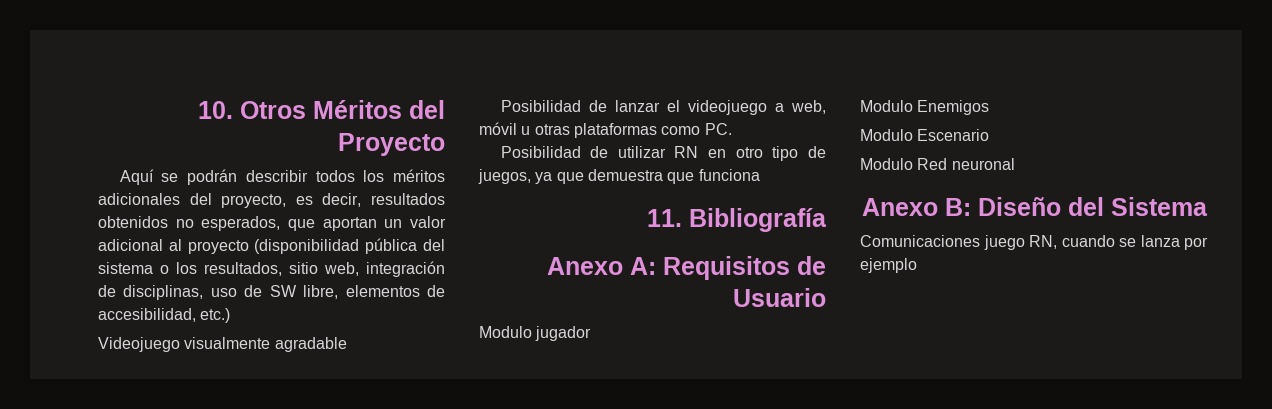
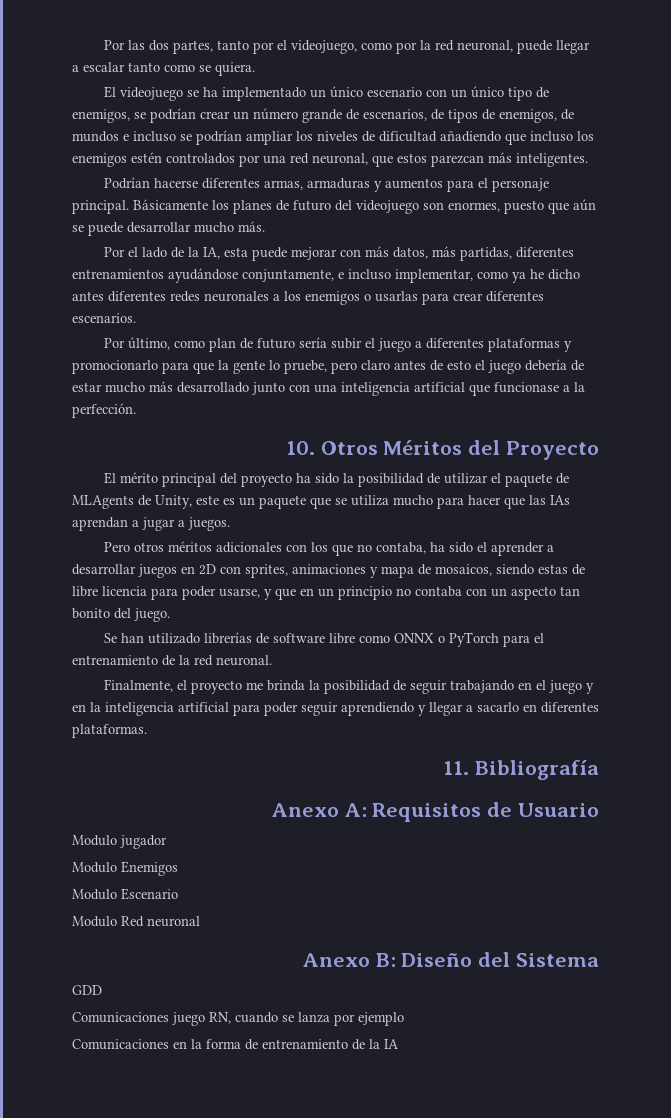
(198, 110) none -> [104,40,591,54] [72,62,255,76] [104,86,550,101] [72,108,574,123] [72,130,594,145] [72,152,588,167] [104,177,550,192] [72,199,596,214] [72,221,265,236] [104,246,575,261] [72,268,580,283] [72,291,544,305] [72,313,136,323] [104,337,573,352] [72,359,584,374] [72,381,585,396] [72,403,136,418] Por las dos partes, tanto por el videojuego, como por la red neuronal, puede llegar a escalar tanto como se quiera. // El videojuego se ha implementado un único escenario con un único tipo de enemigos, se podrían crear un número grande de escenarios, de tipos de enemigos, de mundos e incluso se podrían ampliar los niveles de dificultad añadiendo que incluso los enemigos estén controlados por una red neuronal, que estos parezcan más inteligentes. // Podrían hacerse diferentes armas, armaduras y aumentos para el personaje principal. Básicamente los planes de futuro del videojuego son enormes, puesto que aún se puede desarrollar mucho más. // Por el lado de la IA, esta puede mejorar con más datos, más partidas, diferentes entrenamientos ayudándose conjuntamente, e incluso implementar, como ya he dicho antes diferentes redes neuronales a los enemigos o usarlas para crear diferentes escenarios. // Por último, como plan de futuro sería subir el juego a diferentes plataformas y promocionarlo para que la gente lo pruebe, pero claro antes de esto el juego debería de estar mucho más desarrollado junto con una inteligencia artificial que funcionase a la perfección. //
[119,169,445,185] [98,193,445,208] [98,216,446,231] [98,238,446,254] [98,261,445,277] [98,285,445,300] [98,308,231,323] [98,337,347,352] [500,100,826,115] [479,122,732,138] [500,146,826,161] [478,169,760,184] Aquí se podrán describir todos los méritos adicionales del proyecto, es decir, resultados obtenidos no esperados, que aportan un valor adicional al proyecto (disponibilidad pública del sistema o los resultados, sitio web, integración de disciplinas, uso de SW libre, elementos de accesibilidad, etc.) // Videojuego visualmente agradable // Posibilidad de lanzar el videojuego a web, móvil u otras plataformas como PC. // Posibilidad de utilizar RN en otro tipo de juegos, ya que demuestra que funciona -> [104,472,570,487] [72,495,570,509] [72,517,230,531] [104,541,555,556] [72,564,585,578] [72,586,580,600] [72,608,170,622] [104,632,545,647] [72,655,272,666] [104,679,595,694] [72,702,599,716] [72,724,147,738] El mérito principal del proyecto ha sido la posibilidad de utilizar el paquete de MLAgents de Unity, este es un paquete que se utiliza mucho para hacer que las IAs aprendan a jugar a juegos. // Pero otros méritos adicionales con los que no contaba, ha sido el aprender a desarrollar juegos en 2D con sprites, animaciones y mapa de mosaicos, siendo estas de libre licencia para poder usarse, y que en un principio no contaba con un aspecto tan bonito del juego. // Se han utilizado librerías de software libre como ONNX o PyTorch para el entrenamiento de la red neuronal. // Finalmente, el proyecto me brinda la posibilidad de seguir trabajando en el juego y en la inteligencia artificial para poder seguir aprendiendo y llegar a sacarlo en diferentes plataformas.
(1208, 206) none -> [72,985,102,995] // GDD
(917, 265) none -> [72,1039,399,1050] // Comunicaciones en la forma de entrenamiento de la IA

